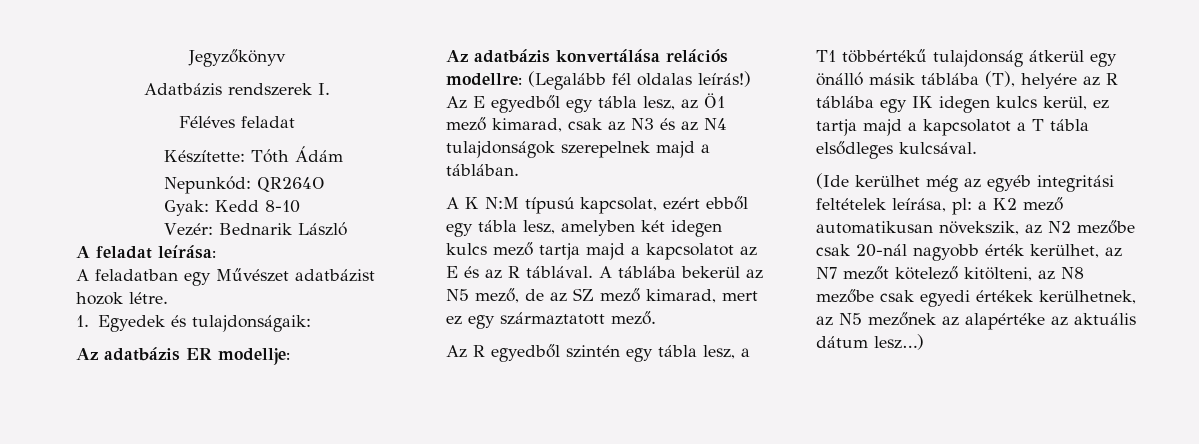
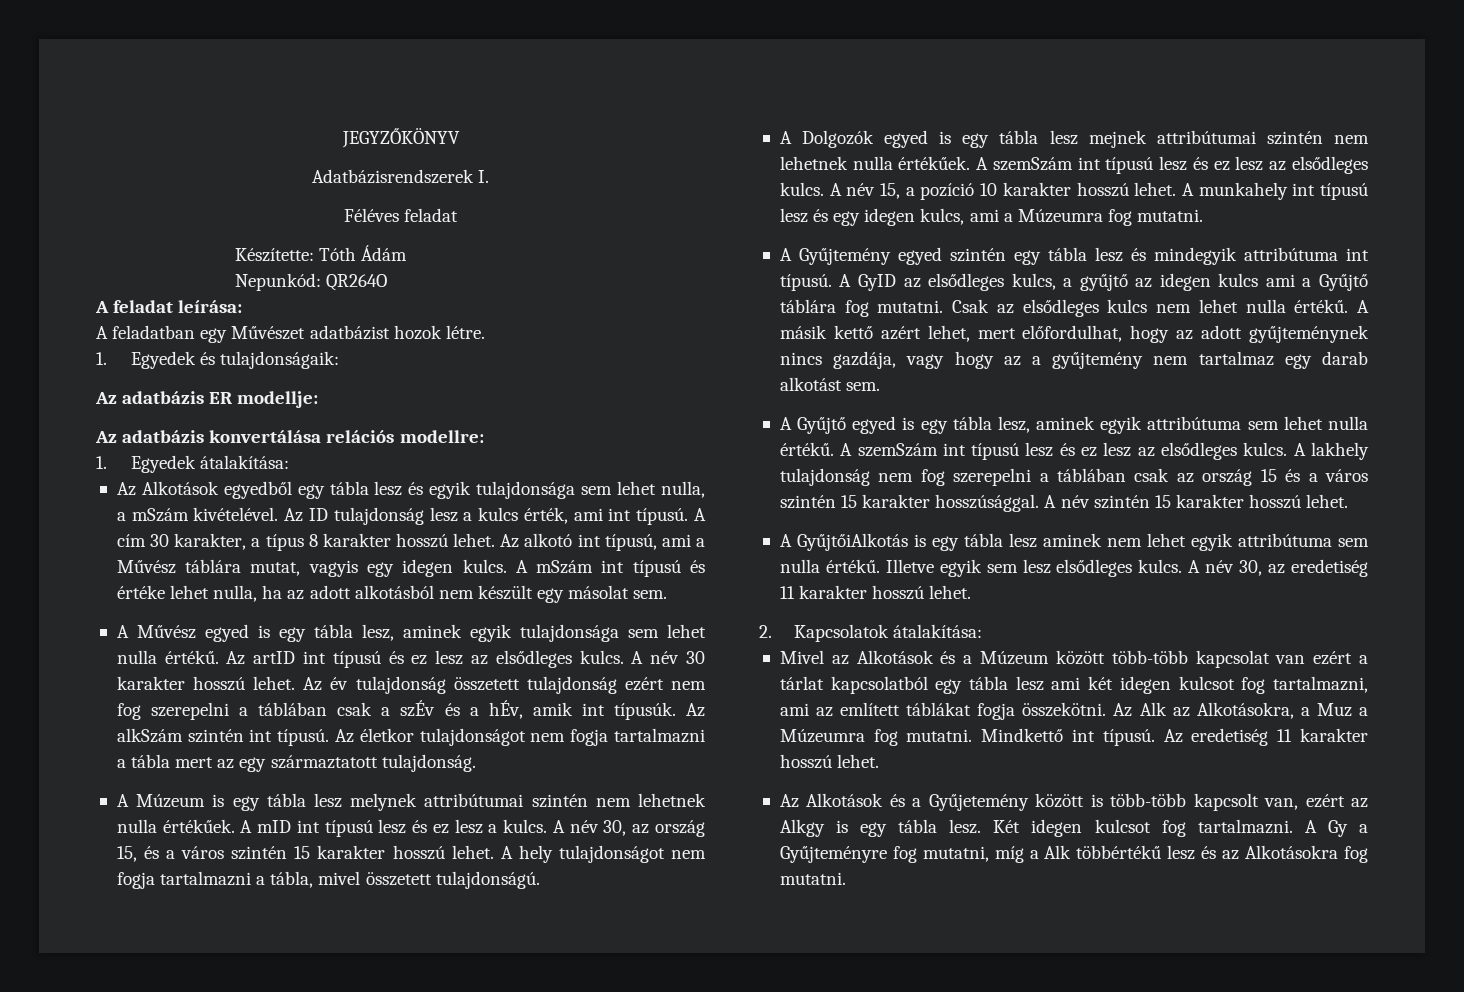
[188,49,286,67] [144,83,312,96] Jegyzőkönyv // Adatbázis rendszerek -> [341,128,460,148] [311,169,474,184] JEGYZŐKÖNYV // Adatbázisrendszerek
[163,200,300,216] [163,222,347,236] // Gyak: Kedd 8-10 // Vezér: Bednarik László -> (387, 282) none
[528,71,751,90] [446,93,725,113] [446,117,727,132] [446,141,710,158] [446,164,519,176] [446,196,748,214] [446,220,722,237] [446,242,757,260] [446,266,763,279] [446,288,758,303] [446,311,656,329] [446,344,750,362] [816,49,1117,67] [816,71,1118,89] [816,96,1109,113] [816,119,1089,136] [816,141,977,159] [816,173,1114,192] [816,197,1063,215] [816,220,1135,235] [816,244,1122,261] [816,266,1084,281] [816,289,1136,307] [816,312,1136,330] [816,334,924,350] (Legalább fél oldalas leírás!) Az E egyedből egy tábla lesz, az Ö1 mező kimarad, csak az N3 és az N4 tulajdonságok szerepelnek majd a táblában. // A K N:M típusú kapcsolat, ezért ebből egy tábla lesz, amelyben két idegen kulcs mező tartja majd a kapcsolatot az E és az R táblával. A táblába bekerül az N5 mező, de az SZ mező kimarad, mert ez egy származtatott mező. // Az R egyedből szintén egy tábla lesz, a T1 többértékű tulajdonság átkerül egy önálló másik táblába (T), helyére az R táblába egy IK idegen kulcs kerül, ez tartja majd a kapcsolatot a T tábla elsődleges kulcsával. // (Ide kerülhet még az egyéb integritási feltételek leírása, pl: a K2 mező automatikusan növekszik, az N2 mezőbe csak 20-nál nagyobb érték kerülhet, az N7 mezőt kötelező kitölteni, az N8 mezőbe csak egyedi értékek kerülhetnek, az N5 mezőnek az alapértéke az aktuális dátum lesz…) -> [96,455,289,473] [116,481,705,499] [116,507,706,525] [116,533,705,551] [116,559,705,577] [116,585,668,603] [116,624,706,642] [116,650,705,668] [116,676,707,694] [116,700,706,720] [116,728,705,746] [116,754,476,772] [116,793,707,811] [116,819,706,837] [116,845,706,863] [116,871,540,889] [779,130,1369,148] [779,156,1368,174] [779,182,1368,200] [779,208,1204,226] [779,247,1369,265] [779,273,1368,291] [779,299,1369,317] [779,325,1370,343] [779,351,1369,369] [779,377,881,391] [779,416,1368,434] [779,442,1369,460] [779,468,1368,486] [779,494,1349,512] [779,533,1369,551] [779,559,1368,577] [779,585,972,600] [759,624,982,642] [779,650,1368,668] [779,676,1369,694] [779,702,1369,720] [779,728,1368,746] [779,754,880,769] [779,793,1369,811] [779,819,1369,837] [779,845,1368,863] [779,872,846,885] // 1. Egyedek átalakítása: // Az Alkotások egyedből egy tábla lesz és egyik tulajdonsága sem lehet nulla, a mSzám kivételével. Az ID tulajdonság lesz a kulcs érték, ami int típusú. A cím 30 karakter, a típus 8 karakter hosszú lehet. Az alkotó int típusú, ami a Művész táblára mutat, vagyis egy idegen kulcs. A mSzám int típusú és értéke lehet nulla, ha az adott alkotásból nem készült egy másolat sem. // A Művész egyed is egy tábla lesz, aminek egyik tulajdonsága sem lehet nulla értékű. Az artID int típusú és ez lesz az elsődleges kulcs. A név 30 karakter hosszú lehet. Az év tulajdonság összetett tulajdonság ezért nem fog szerepelni a táblában csak a szÉv és a hÉv, amik int típusúk. Az alkSzám szintén int típusú. Az életkor tulajdonságot nem fogja tartalmazni a tábla mert az egy származtatott tulajdonság. // A Múzeum is egy tábla lesz melynek attribútumai szintén nem lehetnek nulla értékűek. A mID int típusú lesz és ez lesz a kulcs. A név 30, az ország 15, és a város szintén 15 karakter hosszú lehet. A hely tulajdonságot nem fogja tartalmazni a tábla, mivel összetett tulajdonságú. // A Dolgozók egyed is egy tábla lesz mejnek attribútumai szintén nem lehetnek nulla értékűek. A szemSzám int típusú lesz és ez lesz az elsődleges kulcs. A név 15, a pozíció 10 karakter hosszú lehet. A munkahely int típusú lesz és egy idegen kulcs, ami a Múzeumra fog mutatni. // A Gyűjtemény egyed szintén egy tábla lesz és mindegyik attribútuma int típusú. A GyID az elsődleges kulcs, a gyűjtő az idegen kulcs ami a Gyűjtő táblára fog mutatni. Csak az elsődleges kulcs nem lehet nulla értékű. A másik kettő azért lehet, mert előfordulhat, hogy az adott gyűjteménynek nincs gazdája, vagy hogy az a gyűjtemény nem tartalmaz egy darab alkotást sem. // A Gyűjtő egyed is egy tábla lesz, aminek egyik attribútuma sem lehet nulla értékű. A szemSzám int típusú lesz és ez lesz az elsődleges kulcs. A lakhely tulajdonság nem fog szerepelni a táblában csak az ország 15 és a város szintén 15 karakter hosszúsággal. A név szintén 15 karakter hosszú lehet. // A GyűjtőiAlkotás is egy tábla lesz aminek nem lehet egyik attribútuma sem nulla értékű. Illetve egyik sem lesz elsődleges kulcs. A név 30, az eredetiség 11 karakter hosszú lehet. // 2. Kapcsolatok átalakítása: // Mivel az Alkotások és a Múzeum között több-több kapcsolat van ezért a tárlat kapcsolatból egy tábla lesz ami két idegen kulcsot fog tartalmazni, ami az említett táblákat fogja összekötni. Az Alk az Alkotásokra, a Muz a Múzeumra fog mutatni. Mindkettő int típusú. Az eredetiség 11 karakter hosszú lehet. // Az Alkotások és a Gyűjetemény között is több-több kapcsolt van, ezért az Alkgy is egy tábla lesz. Két idegen kulcsot fog tartalmazni. A Gy a Gyűjteményre fog mutatni, míg a Alk többértékű lesz és az Alkotásokra fog mutatni.

